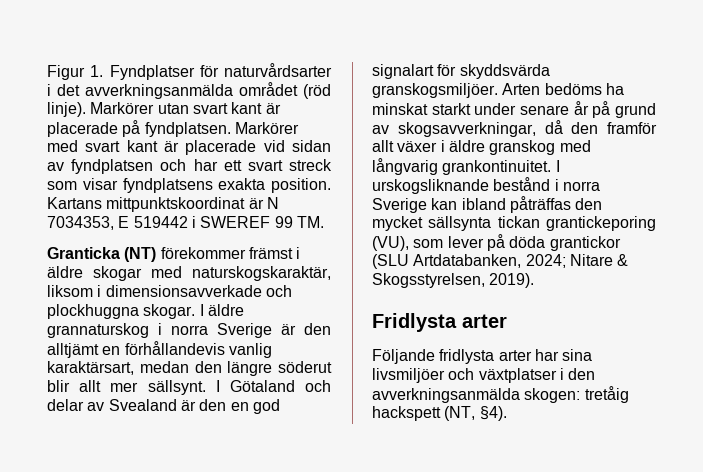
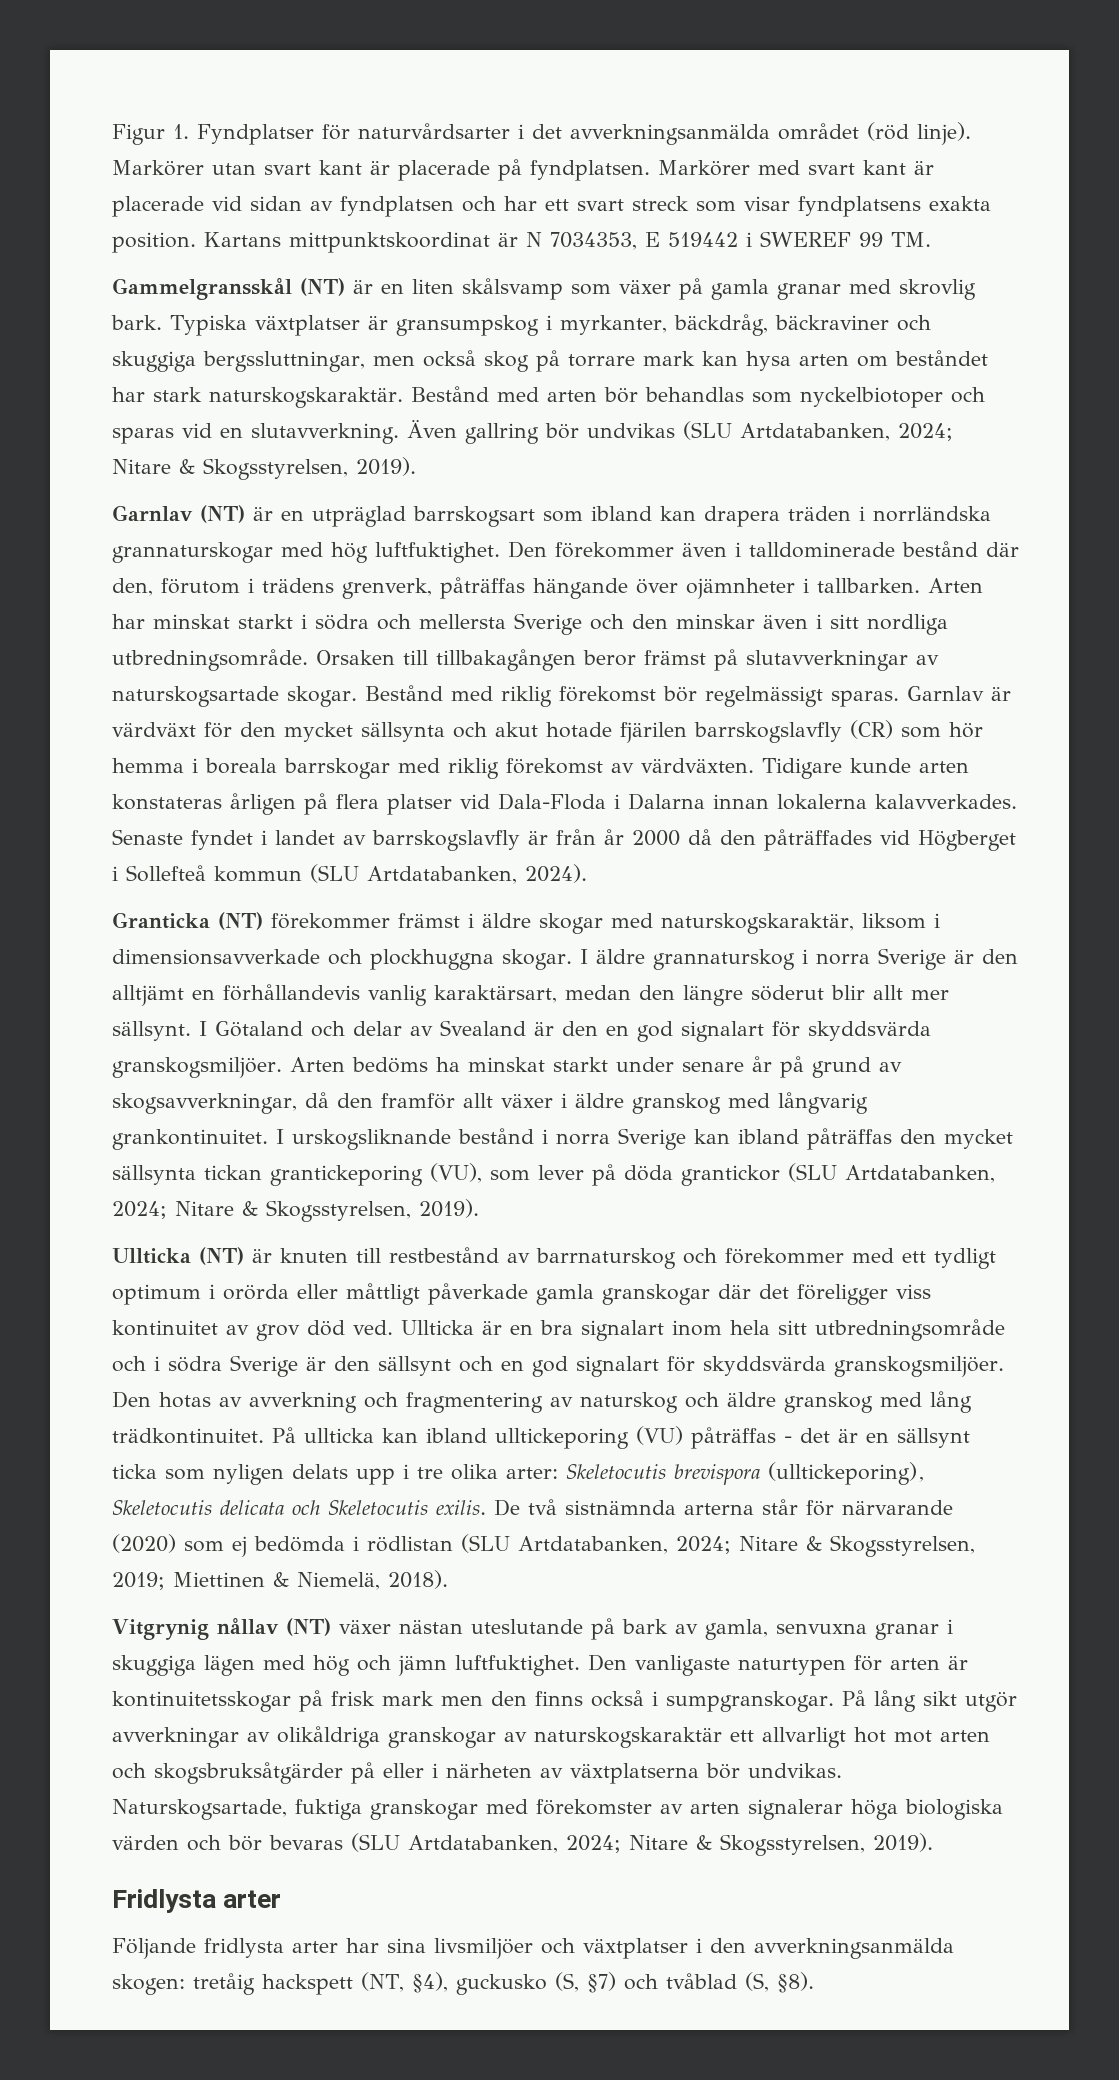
(324, 222) none -> [112,278,976,300] [111,314,931,336] [112,350,988,372] [112,386,985,408] [112,420,953,444] [112,457,416,480] [112,505,991,527] [112,541,1019,563] [112,577,983,599] [112,613,948,635] [112,649,939,671] [112,685,1011,707] [112,720,983,743] [112,758,969,779] [112,793,1017,815] [112,829,1016,851] [112,864,587,884] // Gammelgransskål (NT) är en liten skålsvamp som växer på gamla granar med skrovlig bark. Typiska växtplatser är gransumpskog i myrkanter, bäckdråg, bäckraviner och skuggiga bergssluttningar, men också skog på torrare mark kan hysa arten om beståndet har stark naturskogskaraktär. Bestånd med arten bör behandlas som nyckelbiotoper och sparas vid en slutavverkning. Även gallring bör undvikas (SLU Artdatabanken, 2024; Nitare & Skogsstyrelsen, 2019). // Garnlav (NT) är en utpräglad barrskogsart som ibland kan drapera träden i norrländska grannaturskogar med hög luftfuktighet. Den förekommer även i talldominerade bestånd där den, förutom i trädens grenverk, påträffas hängande över ojämnheter i tallbarken. Arten har minskat starkt i södra och mellersta Sverige och den minskar även i sitt nordliga utbredningsområde. Orsaken till tillbakagången beror främst på slutavverkningar av naturskogsartade skogar. Bestånd med riklig förekomst bör regelmässigt sparas. Garnlav är värdväxt för den mycket sällsynta och akut hotade fjärilen barrskogslavfly (CR) som hör hemma i boreala barrskogar med riklig förekomst av värdväxten. Tidigare kunde arten konstateras årligen på flera platser vid Dala-Floda i Dalarna innan lokalerna kalavverkades. Senaste fyndet i landet av barrskogslavfly är från år 2000 då den påträffades vid Högberget i Sollefteå kommun (SLU Artdatabanken, 2024).
(535, 280) none -> [112,1247,996,1269] [112,1283,931,1305] [112,1319,1005,1341] [112,1355,1004,1377] [112,1391,972,1413] [112,1426,970,1449] [112,1462,925,1485] [112,1499,953,1516] [112,1534,975,1557] [112,1570,448,1590] [112,1618,953,1640] [112,1654,968,1676] [112,1690,1017,1712] [112,1726,990,1748] [112,1762,842,1784] [112,1799,1003,1820] [112,1833,933,1856] // Ullticka (NT) är knuten till restbestånd av barrnaturskog och förekommer med ett tydligt optimum i orörda eller måttligt påverkade gamla granskogar där det föreligger viss kontinuitet av grov död ved. Ullticka är en bra signalart inom hela sitt utbredningsområde och i södra Sverige är den sällsynt och en god signalart för skyddsvärda granskogsmiljöer. Den hotas av avverkning och fragmentering av naturskog och äldre granskog med lång trädkontinuitet. På ullticka kan ibland ulltickeporing (VU) påträffas - det är en sällsynt ticka som nyligen delats upp i tre olika arter: Skeletocutis brevispora (ulltickeporing), Skeletocutis delicata och Skeletocutis exilis. De två sistnämnda arterna står för närvarande (2020) som ej bedömda i rödlistan (SLU Artdatabanken, 2024; Nitare & Skogsstyrelsen, 2019; Miettinen & Niemelä, 2018). // Vitgrynig nållav (NT) växer nästan uteslutande på bark av gamla, senvuxna granar i skuggiga lägen med hög och jämn luftfuktighet. Den vanligaste naturtypen för arten är kontinuitetsskogar på frisk mark men den finns också i sumpgranskogar. På lång sikt utgör avverkningar av olikåldriga granskogar av naturskogskaraktär ett allvarligt hot mot arten och skogsbruksåtgärder på eller i närheten av växtplatserna bör undvikas. Naturskogsartade, fuktiga granskogar med förekomster av arten signalerar höga biologiska värden och bör bevaras (SLU Artdatabanken, 2024; Nitare & Skogsstyrelsen, 2019).
[479,406,507,421] §4). -> [411,1972,814,1995] §4), guckusko (S, §7) och tvåblad (S, §8).

